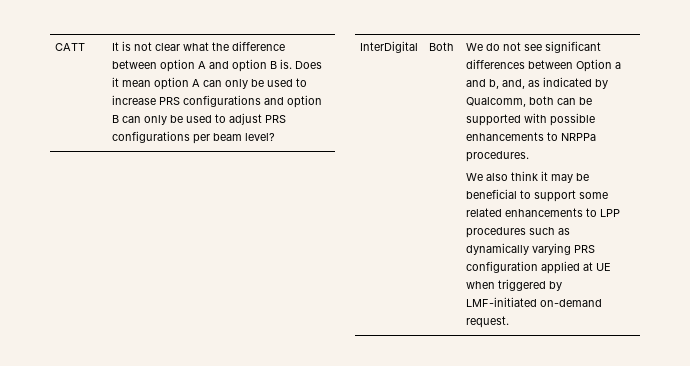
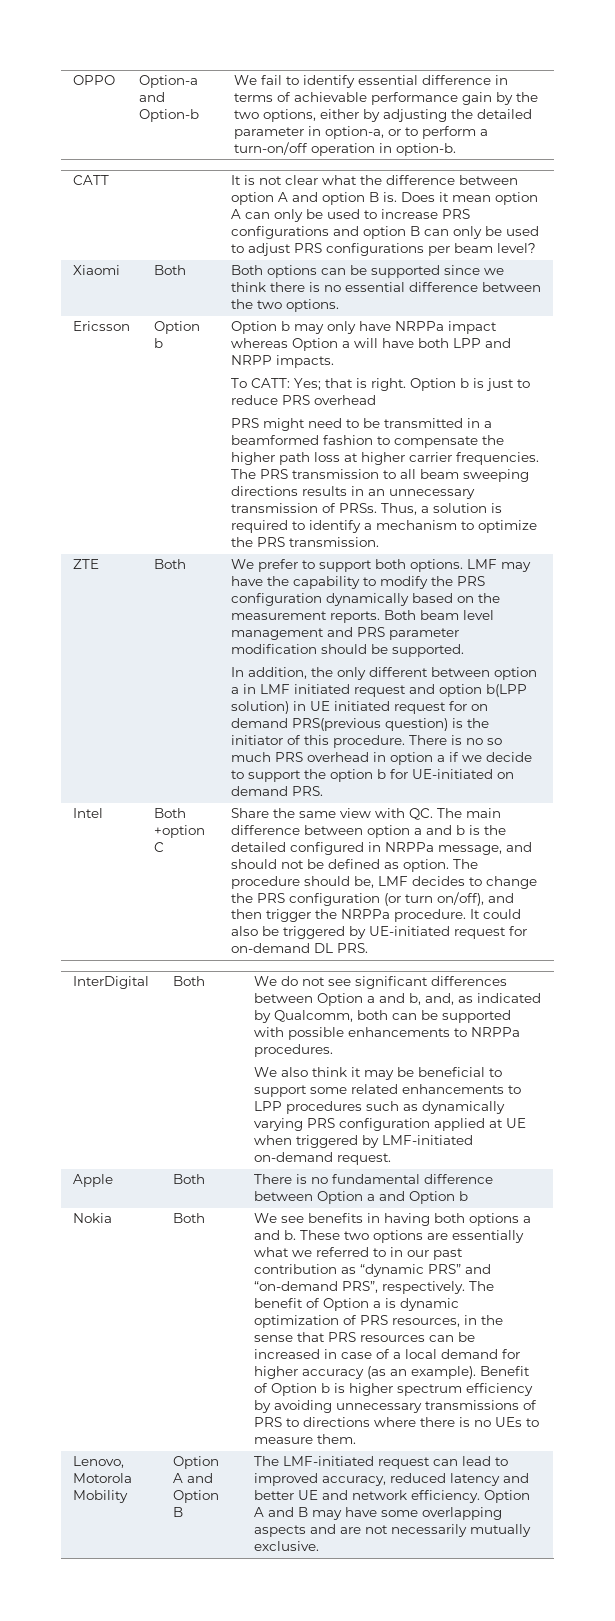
(55, 47) none -> [72,75,115,85] [138,75,198,88] [138,92,165,102] [138,109,199,122] [233,75,508,88] [233,92,538,105] [233,109,532,122] [233,126,488,139] [233,142,456,156] OPPO | Option-a and Option-b | We fail to identify essential difference in terms of achievable performance gain by the two options, either by adjusting the detailed parameter in option-a, or to perform a turn-on/off operation in option-b. //
(276, 137) none -> [72,265,120,275] [153,265,186,275] [230,265,504,278] [230,282,541,292] [230,299,339,312] [72,321,130,331] [153,321,200,334] [153,338,163,348] [230,321,497,334] [230,338,511,351] [230,355,334,368] [230,378,530,391] [230,395,376,405] [230,418,492,431] [230,435,504,448] [230,452,539,465] [230,469,529,482] [230,486,475,499] [230,503,502,515] [230,520,537,533] [230,537,379,547] [72,559,99,569] [153,559,186,569] [230,559,531,572] [230,576,485,589] [230,593,500,606] [230,610,494,623] [230,627,459,640] [230,644,464,657] [230,667,537,680] [230,684,527,697] [230,701,488,714] [230,718,489,731] [230,735,502,748] [230,752,532,765] [230,769,514,782] [230,786,323,796] [72,808,103,818] [153,808,186,818] [153,825,205,838] [153,842,164,852] [230,808,501,820] [230,825,506,838] [230,842,532,855] [230,859,478,872] [230,876,537,889] [230,892,514,906] [230,909,521,922] [230,926,527,939] [230,943,368,953] // Xiaomi | Both | Both options can be supported since we think there is no essential difference between the two options. // Ericsson | Option b | Option b may only have NRPPa impact whereas Option a will have both LPP and NRPP impacts. // To CATT: Yes; that is right. Option b is just to reduce PRS overhead // PRS might need to be transmitted in a beamformed fashion to compensate the higher path loss at higher carrier frequencies. The PRS transmission to all beam sweeping directions results in an unnecessary transmission of PRSs. Thus, a solution is required to identify a mechanism to optimize the PRS transmission. // ZTE | Both | We prefer to support both options. LMF may have the capability to modify the PRS configuration dynamically based on the measurement reports. Both beam level management and PRS parameter modification should be supported. // In addition, the only different between option a in LMF initiated request and option b(LPP solution) in UE initiated request for on demand PRS(previous question) is the initiator of this procedure. There is no so much PRS overhead in option a if we decide to support the option b for UE-initiated on demand PRS. // Intel | Both +option C | Share the same view with QC. The main difference between option a and b is the detailed configured in NRPPa message, and should not be defined as option. The procedure should be, LMF decides to change the PRS configuration (or turn on/off), and then trigger the NRPPa procedure. It could also be triggered by UE-initiated request for on-demand DL PRS.
(510, 322) none -> [72,1174,113,1187] [172,1174,205,1184] [253,1174,493,1184] [253,1191,468,1204] [72,1213,112,1223] [172,1213,205,1223] [253,1213,531,1226] [253,1230,524,1243] [253,1247,463,1260] [253,1264,491,1277] [253,1281,494,1294] [253,1298,459,1311] [253,1315,503,1328] [253,1332,475,1342] [253,1349,520,1359] [253,1366,530,1379] [253,1383,533,1396] [253,1400,537,1413] [253,1417,539,1427] [253,1434,356,1444] [72,1456,124,1468] [72,1473,132,1483] [72,1490,128,1503] [172,1456,219,1469] [172,1473,213,1483] [172,1490,219,1503] [172,1507,183,1517] [253,1456,508,1469] [253,1473,529,1486] [253,1490,530,1503] [253,1507,502,1520] [253,1524,531,1537] [253,1541,319,1551] // Apple | Both | There is no fundamental difference between Option a and Option b // Nokia | Both | We see benefits in having both options a and b. These two options are essentially what we referred to in our past contribution as “dynamic PRS” and “on-demand PRS”, respectively. The benefit of Option a is dynamic optimization of PRS resources, in the sense that PRS resources can be increased in case of a local demand for higher accuracy (as an example). Benefit of Option b is higher spectrum efficiency by avoiding unnecessary transmissions of PRS to directions where there is no UEs to measure them. // Lenovo, Motorola Mobility | Option A and Option B | The LMF-initiated request can lead to improved accuracy, reduced latency and better UE and network efficiency. Option A and B may have some overlapping aspects and are not necessarily mutually exclusive.

